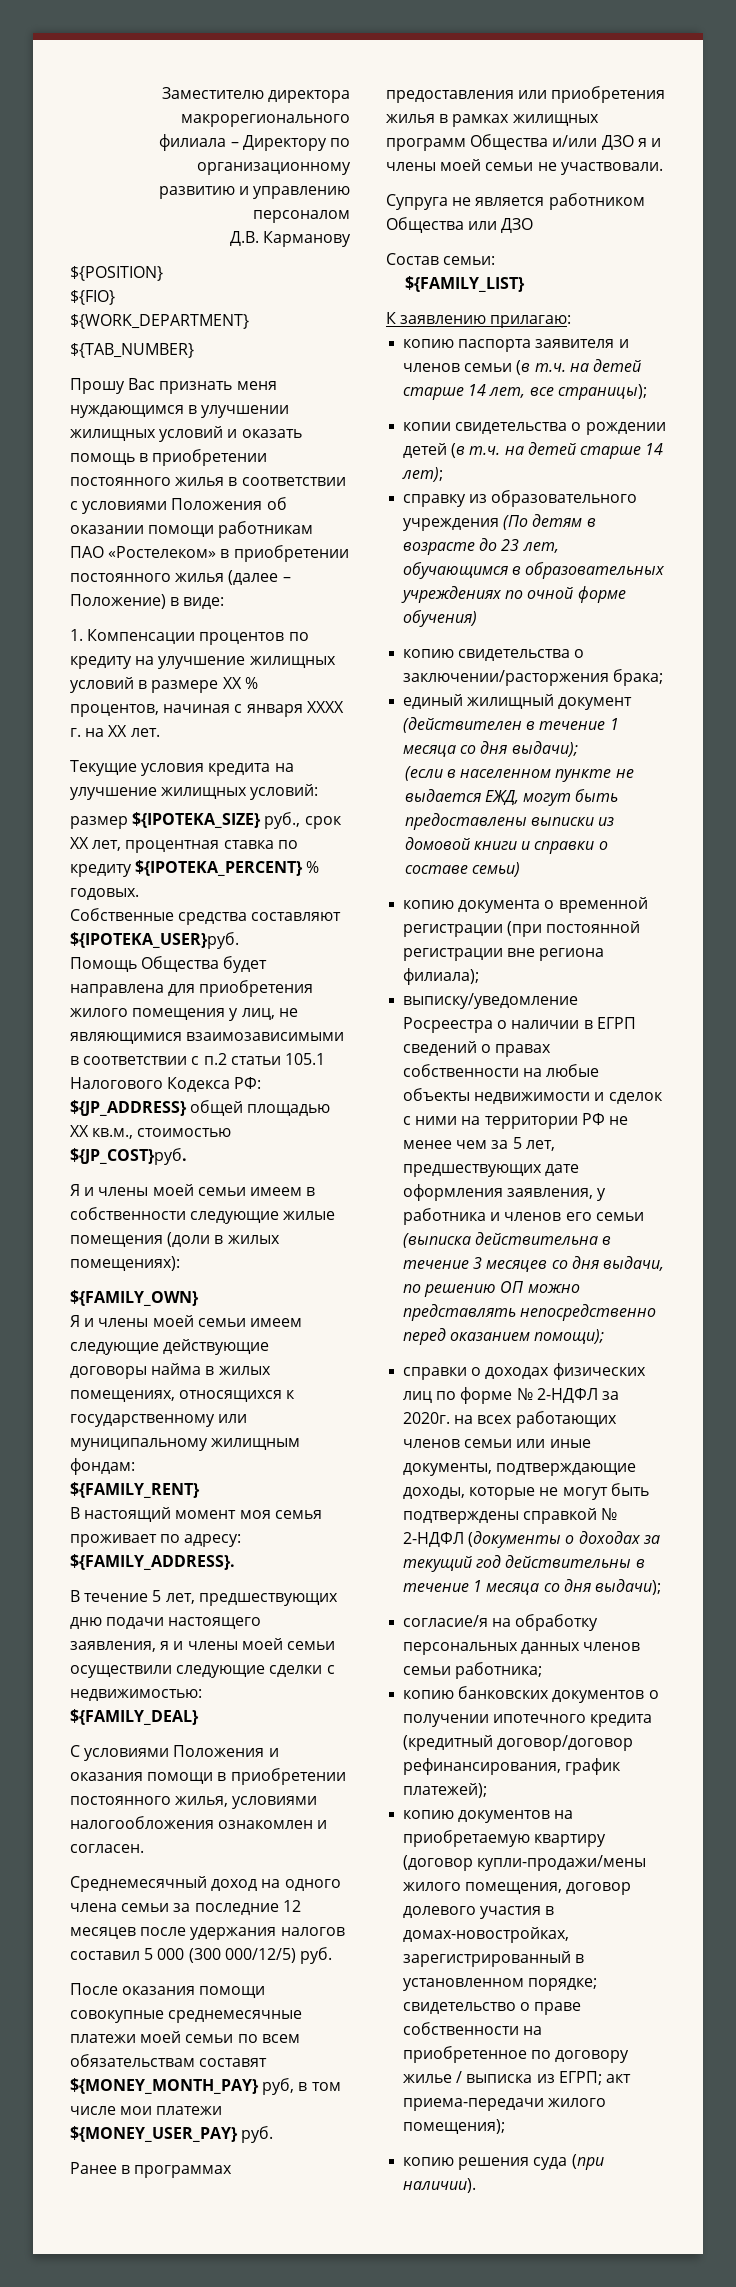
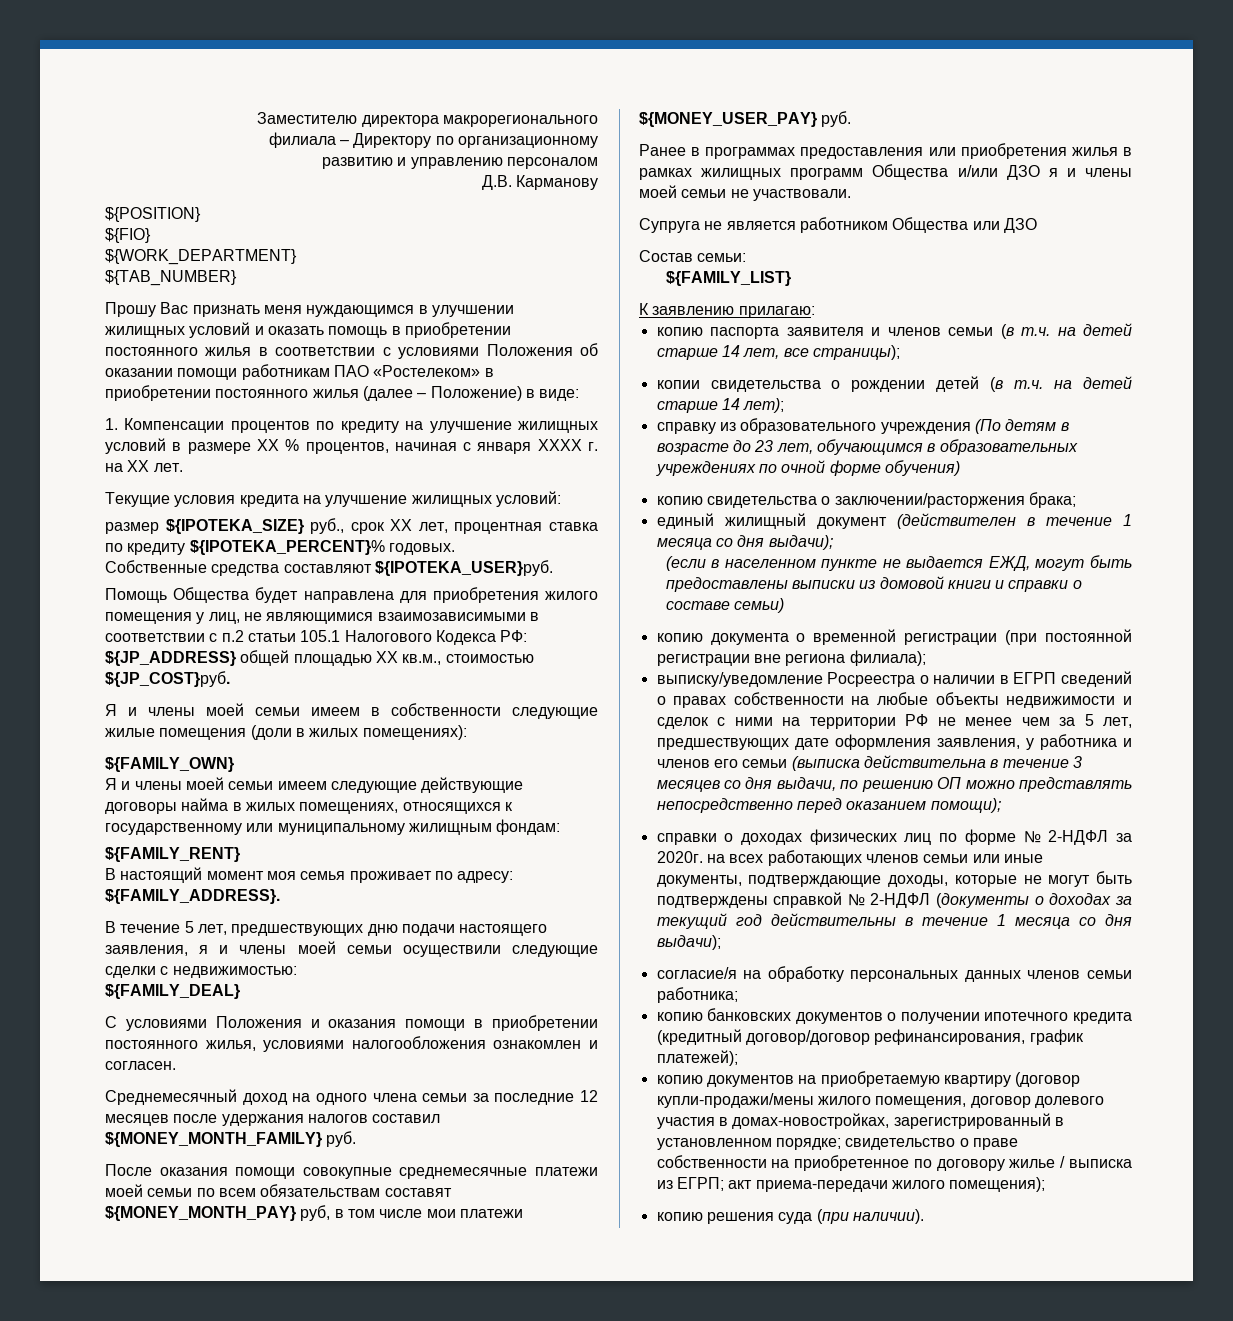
[135,860,320,876] ${IPOTEKA_PERCENT} % -> [189,540,385,555] ${IPOTEKA_PERCENT}%
[144,1948,296,1963] 5 000 (300 000/12/5) -> [105,1132,322,1147] ${MONEY_MONTH_FAMILY}

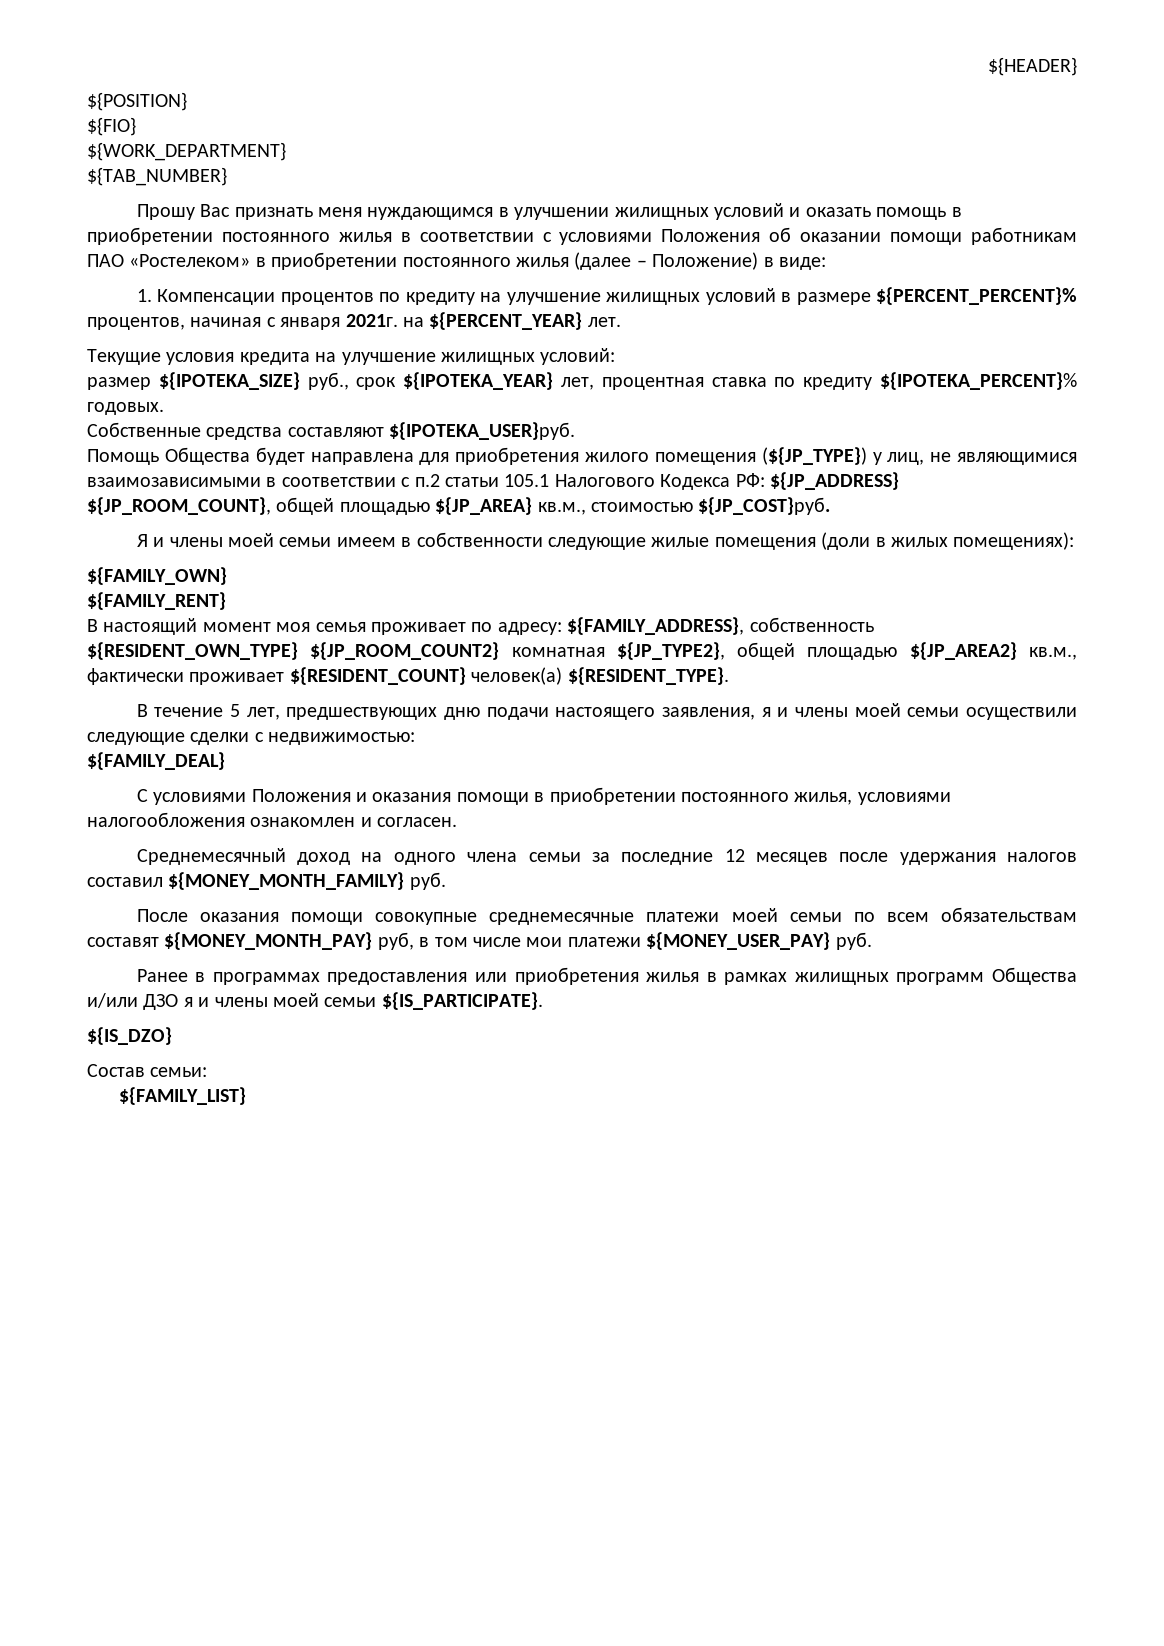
[257,112,598,127] [268,132,598,148] [322,157,598,169] [481,175,598,190] Заместителю директора макрорегионального // филиала – Директору по организационному // развитию и управлению персоналом // Д.В. Карманову -> [988,57,1077,76] ${HEADER}
[256,439,300,451] ХХ % -> [876,287,1077,305] ${PERCENT_PERCENT}%
[537,439,598,451] [105,460,150,472] ХХХХ г. на ХХ -> [345,312,583,330] 2021г. на ${PERCENT_YEAR}
[390,519,413,531] ХХ -> [403,372,554,390] ${IPOTEKA_YEAR}
(192, 618) none -> [761,447,867,465] (${JP_TYPE})
[240,650,398,666] общей площадью ХХ -> [87,497,533,515] ${JP_ROOM_COUNT}, общей площадью ${JP_AREA}
[105,777,524,793] [105,798,513,814] [105,819,561,835] // Я и члены моей семьи имеем следующие действующие договоры найма в жилых помещениях, относящихся к государственному или муниципальному жилищным фондам: -> (227, 576) none
[105,889,280,904] ${FAMILY_ADDRESS}. -> [567,617,874,635] [87,642,1077,660] [87,667,729,685] ${FAMILY_ADDRESS}, собственность ${RESIDENT_OWN_TYPE} ${JP_ROOM_COUNT2} комнатная ${JP_TYPE2}, общей площадью ${JP_AREA2} кв.м., фактически проживает ${RESIDENT_COUNT} человек(а) ${RESIDENT_TYPE}.
[730,189,851,201] [639,217,1037,233] [639,250,747,262] [665,271,791,286] [639,303,815,318] [656,323,1132,339] [656,345,900,360] [656,376,1132,392] [656,398,785,413] [656,418,1069,434] [656,439,1078,455] [655,460,960,476] [656,492,1076,508] [656,513,1132,529] [656,535,833,550] [665,555,1132,571] [665,576,1082,592] [665,598,784,613] [656,629,1132,645] [656,650,926,666] [656,671,1132,687] [656,692,1132,708] [656,714,1132,729] [656,734,1132,750] [656,755,1082,771] [656,777,1132,792] [656,798,1001,813] [656,829,1132,845] [656,850,1043,866] [656,871,1132,887] [656,892,1132,908] [656,913,1132,929] [656,935,721,950] [656,966,1132,982] [656,987,738,1003] [656,1008,1132,1024] [656,1029,1084,1045] [656,1050,738,1066] [656,1071,1081,1087] [656,1093,1104,1108] [656,1113,1064,1129] [656,1138,1018,1150] [656,1155,1132,1171] [656,1177,1046,1192] [656,1209,924,1224] не участвовали. // Супруга не является работником Общества или ДЗО // Состав семьи: // ${FAMILY_LIST} // К заявлению прилагаю: // копию паспорта заявителя и членов семьи (в т.ч. на детей старше 14 лет, все страницы); // копии свидетельства о рождении детей (в т.ч. на детей старше 14 лет); // справку из образовательного учреждения (По детям в возрасте до 23 лет, обучающимся в образовательных учреждениях по очной форме обучения) // копию свидетельства о заключении/расторжения брака; // единый жилищный документ (действителен в течение 1 месяца со дня выдачи); // (если в населенном пункте не выдается ЕЖД, могут быть предоставлены выписки из домовой книги и справки о составе семьи) // копию документа о временной регистрации (при постоянной регистрации вне региона филиала); // выписку/уведомление Росреестра о наличии в ЕГРП сведений о правах собственности на любые объекты недвижимости и сделок с ними на территории РФ не менее чем за 5 лет, предшествующих дате оформления заявления, у работника и членов его семьи (выписка действительна в течение 3 месяцев со дня выдачи, по решению ОП можно представлять непосредственно перед оказанием помощи); // справки о доходах физических лиц по форме № 2-НДФЛ за 2020г. на всех работающих членов семьи или иные документы, подтверждающие доходы, которые не могут быть подтверждены справкой № 2-НДФЛ (документы о доходах за текущий год действительны в течение 1 месяца со дня выдачи); // согласие/я на обработку персональных данных членов семьи работника; // копию банковских документов о получении ипотечного кредита (кредитный договор/договор рефинансирования, график платежей); // копию документов на приобретаемую квартиру (договор купли-продажи/мены жилого помещения, договор долевого участия в домах-новостройках, зарегистрированный в установленном порядке; свидетельство о праве собственности на приобретенное по договору жилье / выписка из ЕГРП; акт приема-передачи жилого помещения); // копию решения суда (при наличии). -> [381,992,543,1010] [87,1027,172,1045] [87,1064,208,1077] [119,1087,247,1105] ${IS_PARTICIPATE}. // ${IS_DZO} // Состав семьи: // ${FAMILY_LIST}

